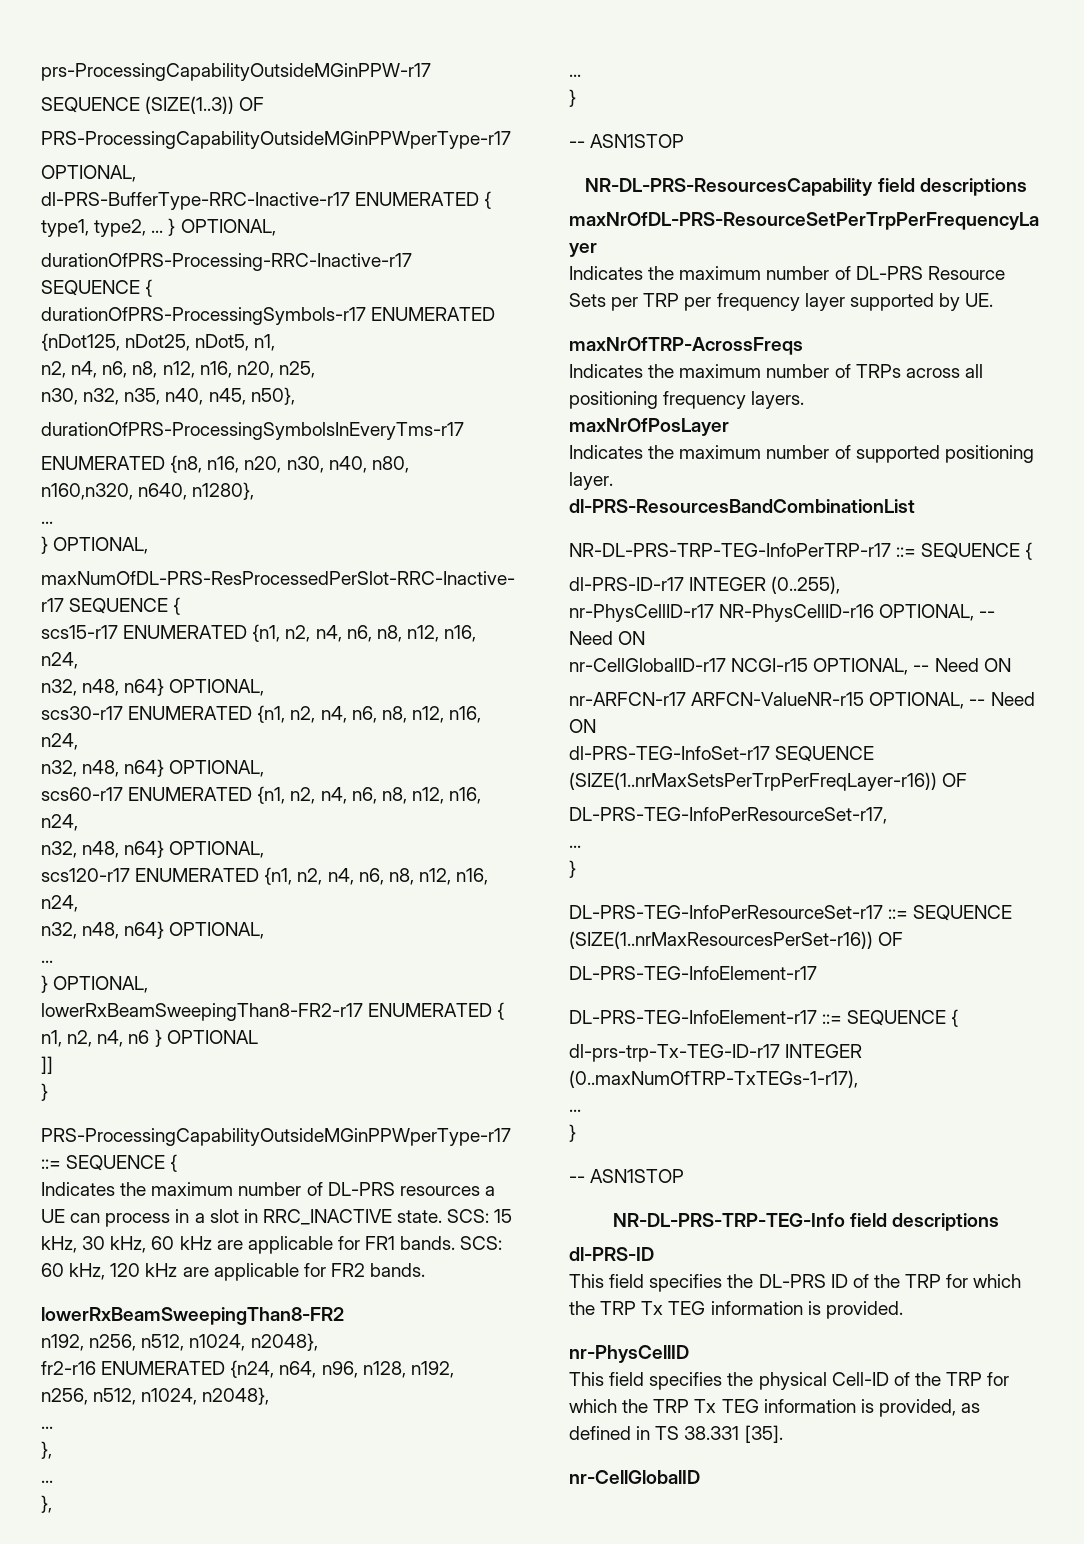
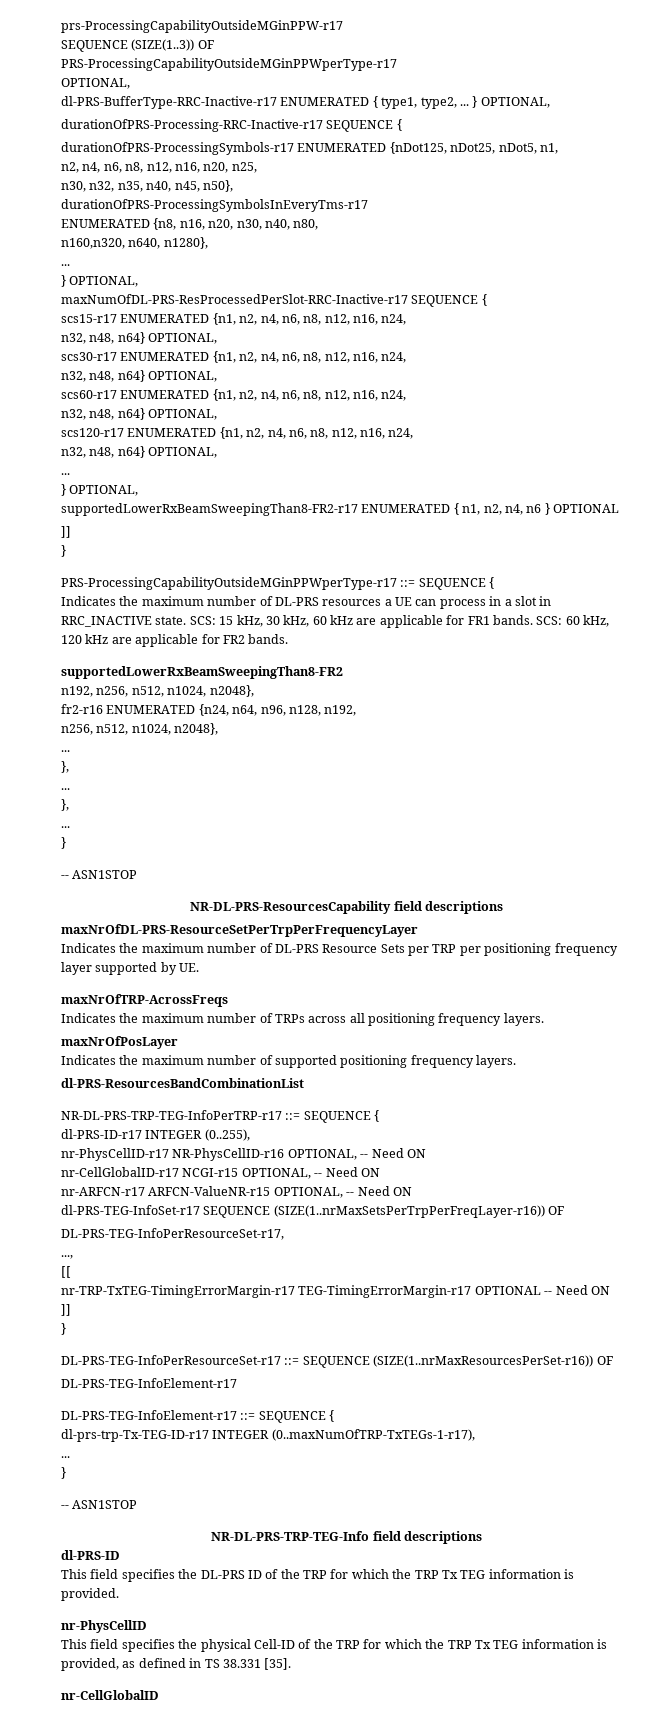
[41,1003,363,1021] lowerRxBeamSweepingThan8-FR2-r17 -> [61,503,358,516] supportedLowerRxBeamSweepingThan8-FR2-r17
[41,1307,344,1325] lowerRxBeamSweepingThan8-FR2 -> [61,666,343,679] supportedLowerRxBeamSweepingThan8-FR2
(712, 304) none -> [484,943,552,956] positioning
[569,472,613,490] layer. -> [410,1055,516,1068] frequency layers.
[569,845,581,848] ... -> [61,1255,73,1259] [61,1266,71,1278] [61,1285,610,1298] [61,1304,71,1316] ..., // [[ // nr-TRP-TxTEG-TimingErrorMargin-r17 TEG-TimingErrorMargin-r17 OPTIONAL -- Need ON // ]]

